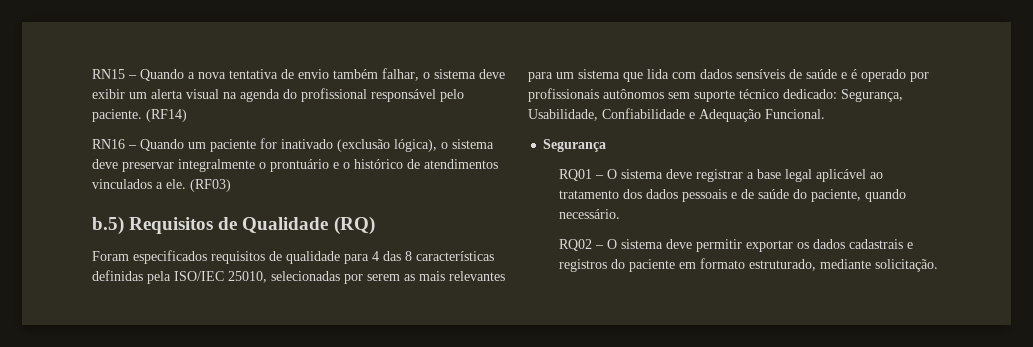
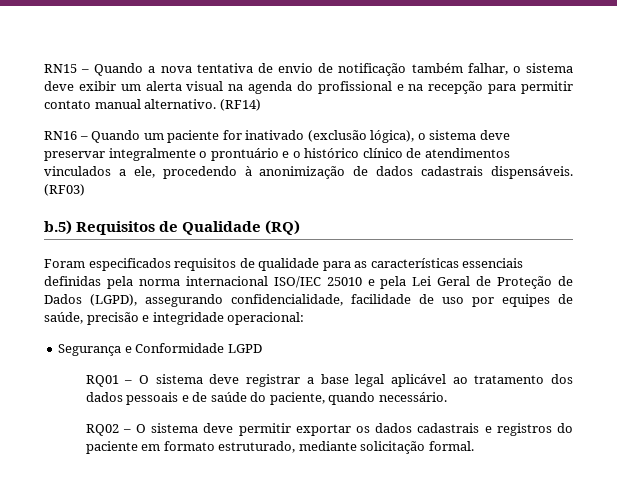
(329, 74) none -> [318,63,407,76] de notificação
[371,89,464,102] [92,109,142,122] responsável pelo paciente. -> [396,81,574,94] [44,99,217,109] e na recepção para permitir contato manual alternativo.
(403, 164) none -> [362,148,403,158] clínico
[166,179,186,189] ele. -> [133,166,574,179] ele, procedendo à anonimização de dados cadastrais dispensáveis.
[372,251,494,261] [92,270,505,284] [528,69,929,82] [528,88,903,102] [528,108,825,122] [543,139,607,152] 4 das 8 características definidas pela ISO/IEC 25010, selecionadas por serem as mais relevantes para um sistema que lida com dados sensíveis de saúde e é operado por profissionais autônomos sem suporte técnico dedicado: Segurança, Usabilidade, Confiabilidade e Adequação Funcional. // Segurança -> [354,258,524,268] [44,276,574,289] [44,294,573,307] [44,312,305,325] [58,343,262,356] as características essenciais definidas pela norma internacional ISO/IEC 25010 e pela Lei Geral de Proteção de Dados (LGPD), assegurando confidencialidade, facilidade de uso por equipes de saúde, precisão e integridade operacional: // Segurança e Conformidade LGPD
[875,259,939,272] solicitação. -> [360,441,474,454] solicitação formal.

